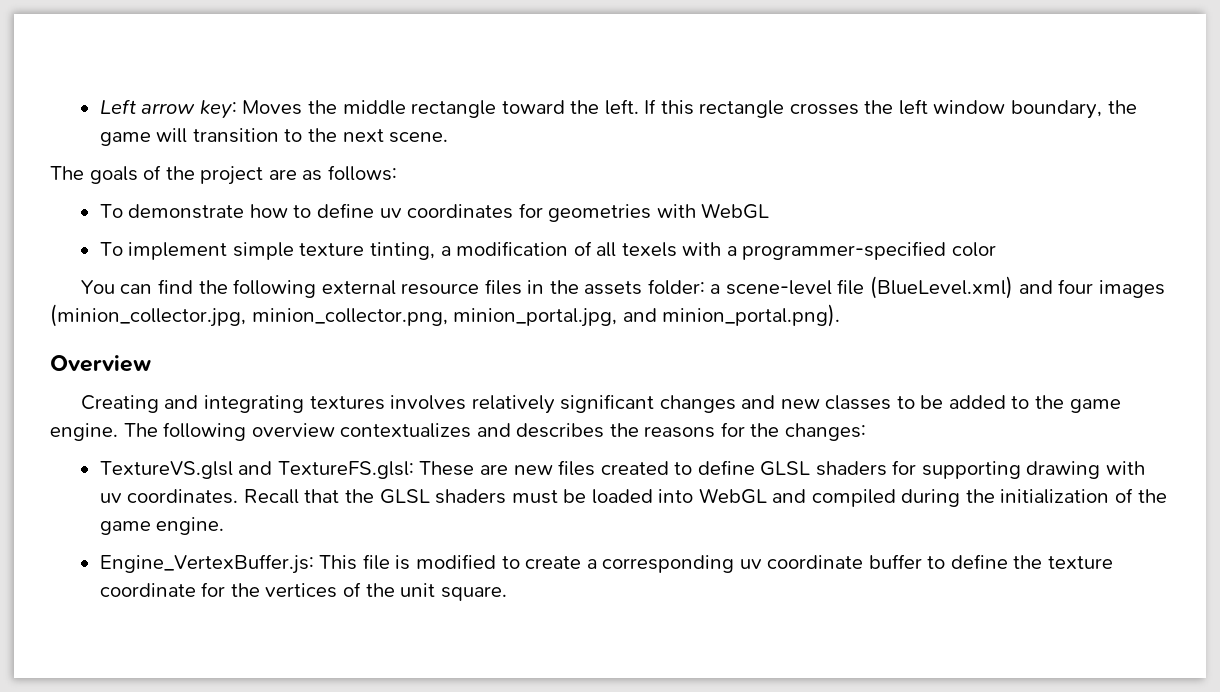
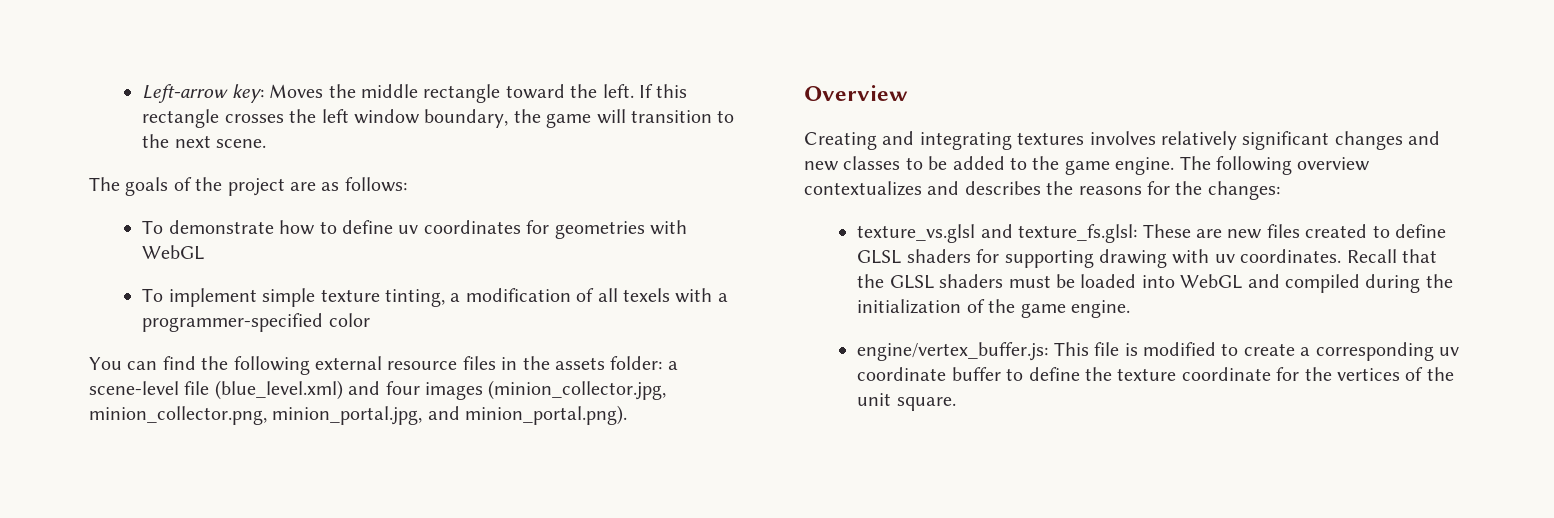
[99,99,196,114] Left arrow -> [142,84,229,103] Left-arrow
[869,276,1013,299] (BlueLevel.xml) -> [214,380,343,400] (blue_level.xml)
[99,461,414,479] TextureVS.glsl and TextureFS.glsl: -> [857,224,1138,243] texture_vs.glsl and texture_fs.glsl:
[99,554,314,574] Engine_VertexBuffer.js: -> [857,342,1049,361] engine/vertex_buffer.js:

